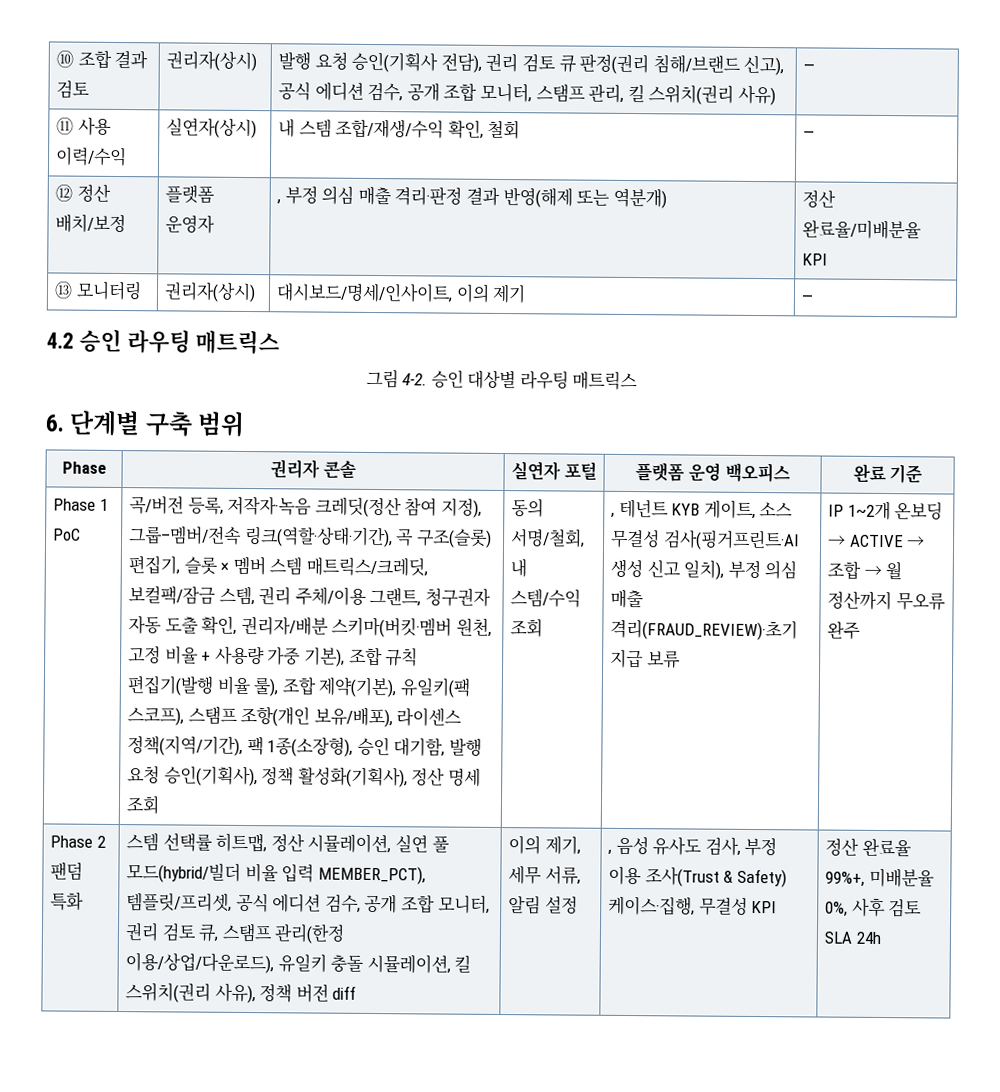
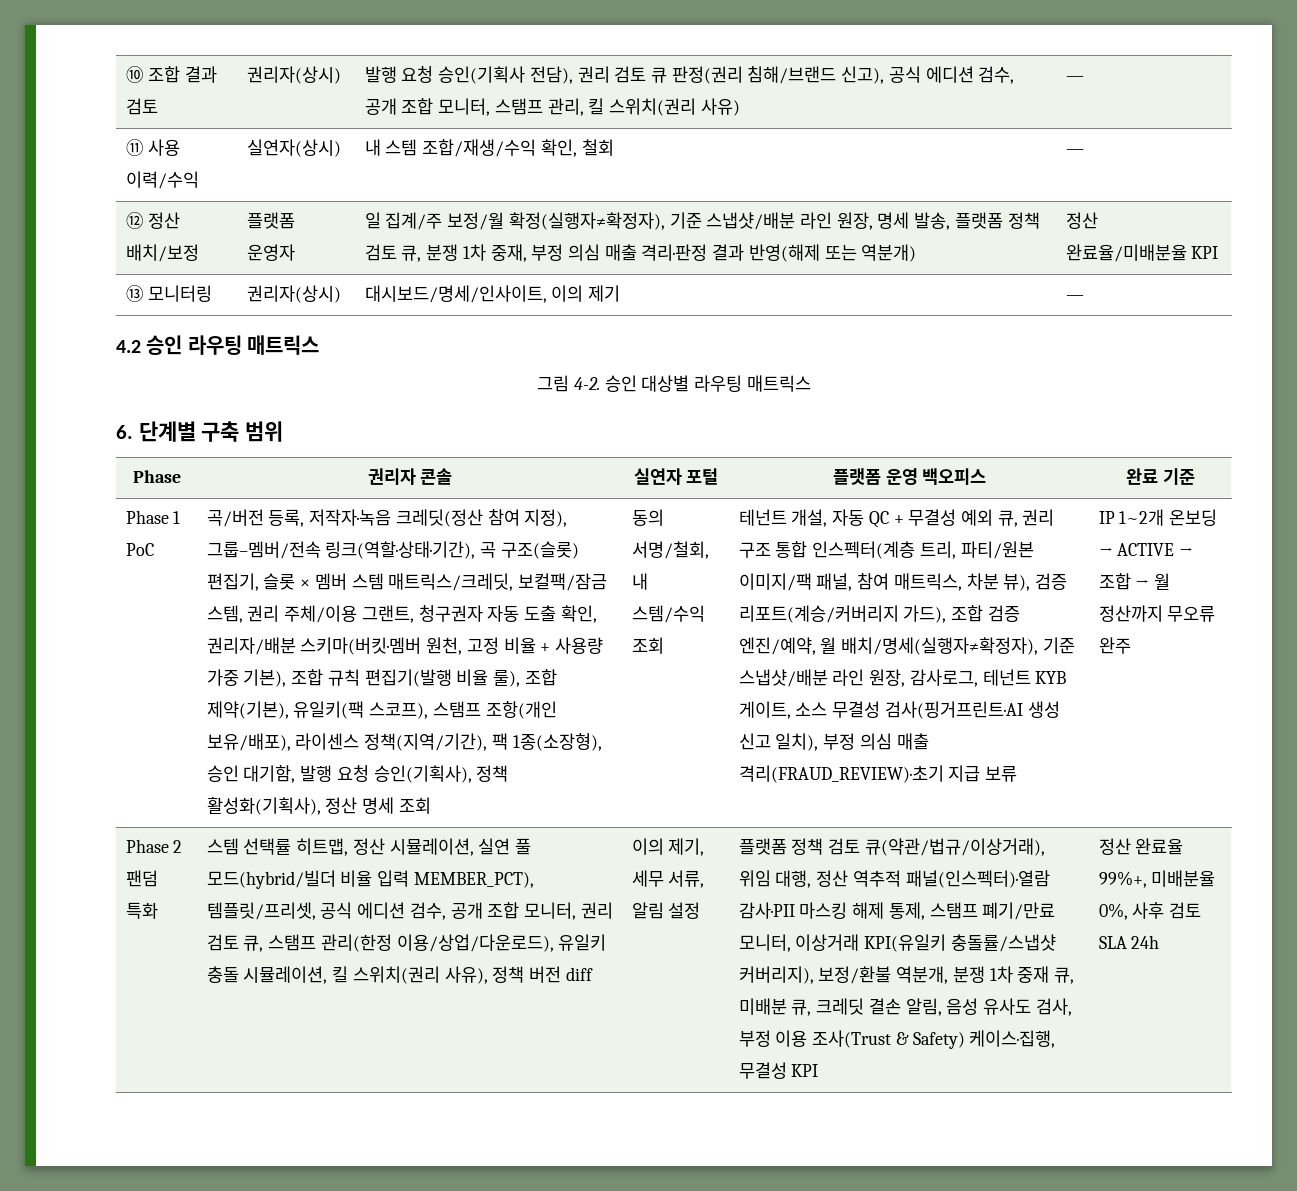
[276,199,282,205] , -> [364,212,1040,230] [364,244,527,262] 일 집계/주 보정/월 확정(실행자≠확정자), 기준 스냅샷/배분 라인 원장, 명세 발송, 플랫폼 정책 검토 큐, 분쟁 1차 중재,
[610,512,616,518] , -> [738,509,1055,528] [738,541,1034,559] [738,573,1067,591] [738,605,1020,623] [738,637,1075,655] [738,669,978,687] 테넌트 개설, 자동 QC + 무결성 예외 큐, 권리 구조 통합 인스펙터(계층 트리, 파티/원본 이미지/팩 패널, 참여 매트릭스, 차분 뷰), 검증 리포트(계승/커버리지 가드), 조합 검증 엔진/예약, 월 배치/명세(실행자≠확정자), 기준 스냅샷/배분 라인 원장, 감사로그,
[607,849,613,855] , -> [738,838,1045,856] [738,870,1050,888] [738,902,1056,920] [738,934,1056,952] [738,966,1074,984] [738,998,942,1016] 플랫폼 정책 검토 큐(약관/법규/이상거래), 위임 대행, 정산 역추적 패널(인스펙터)·열람 감사·PII 마스킹 해제 통제, 스탬프 폐기/만료 모니터, 이상거래 KPI(유일키 충돌률/스냅샷 커버리지), 보정/환불 역분개, 분쟁 1차 중재 큐, 미배분 큐, 크레딧 결손 알림,

